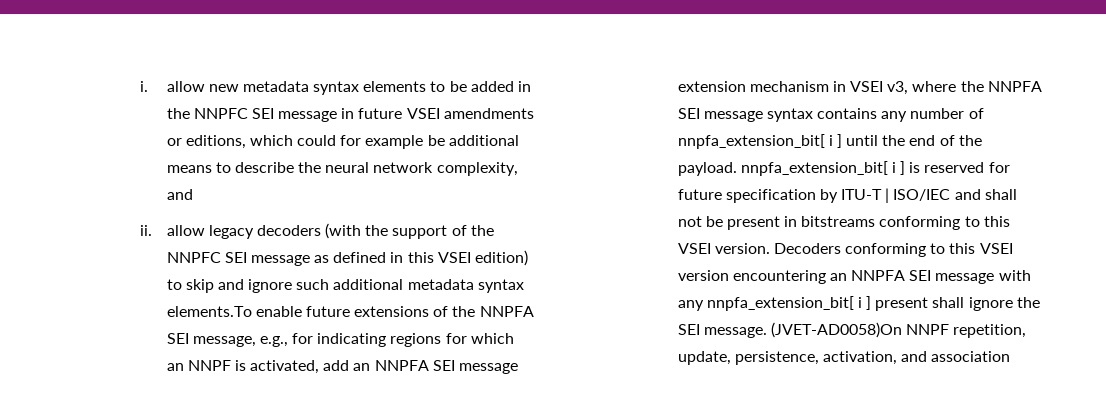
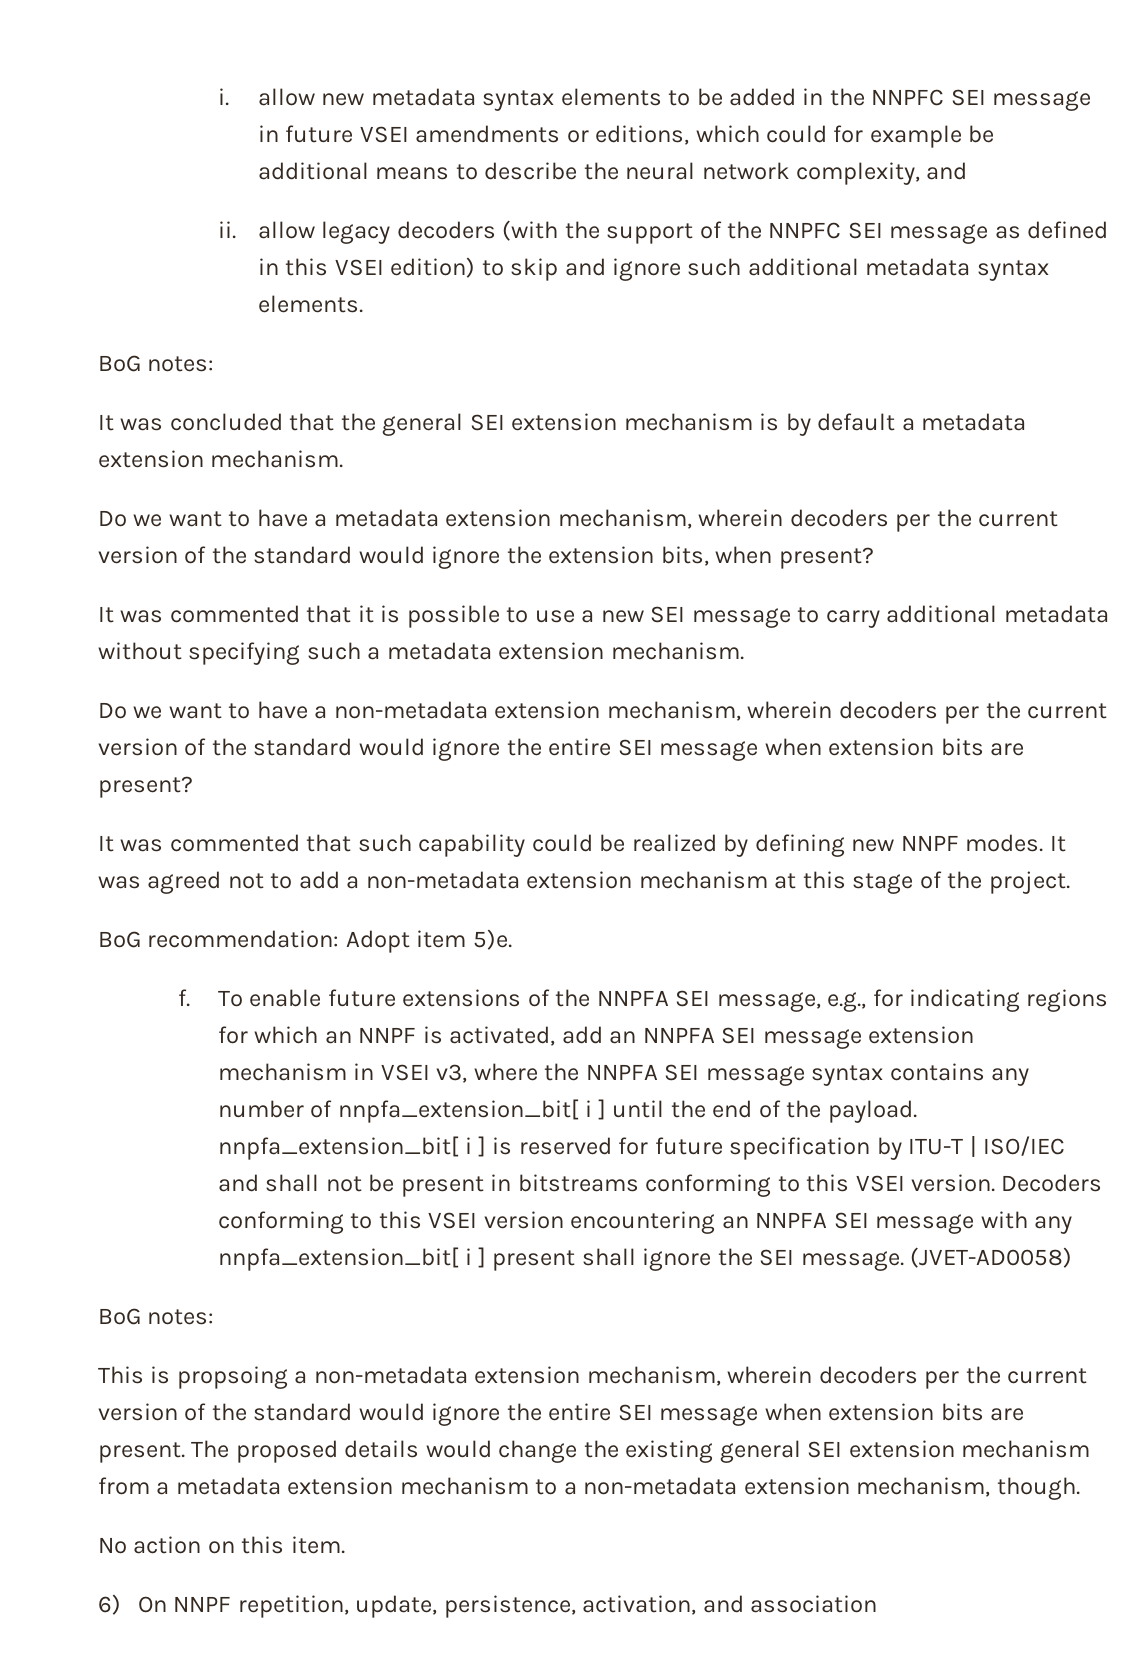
[166,306,252,317] elements.To -> [257,295,363,313] [98,355,215,372] [98,413,1027,436] [98,450,344,468] [98,509,1059,532] [98,546,874,569] [98,605,1109,628] [98,642,744,665] [98,701,1108,724] [98,738,1025,761] [98,776,193,798] [98,834,1066,857] [98,871,1070,894] [98,929,512,953] [177,989,243,1007] elements. // BoG notes: // It was concluded that the general SEI extension mechanism is by default a metadata extension mechanism. // Do we want to have a metadata extension mechanism, wherein decoders per the current version of the standard would ignore the extension bits, when present? // It was commented that it is possible to use a new SEI message to carry additional metadata without specifying such a metadata extension mechanism. // Do we want to have a non-metadata extension mechanism, wherein decoders per the current version of the standard would ignore the entire SEI message when extension bits are present? // It was commented that such capability could be realized by defining new NNPF modes. It was agreed not to add a non-metadata extension mechanism at this stage of the project. // BoG recommendation: Adopt item 5)e. // f. To
[770,322,902,338] (JVET-AD0058)On -> [910,1247,1073,1268] [98,1308,215,1325] [98,1366,1088,1389] [98,1403,1025,1426] [98,1440,1091,1463] [98,1477,1080,1500] [98,1536,345,1554] [98,1594,167,1615] (JVET-AD0058) // BoG notes: // This is propsoing a non-metadata extension mechanism, wherein decoders per the current version of the standard would ignore the entire SEI message when extension bits are present. The proposed details would change the existing general SEI extension mechanism from a metadata extension mechanism to a non-metadata extension mechanism, though. // No action on this item. // 6) On

